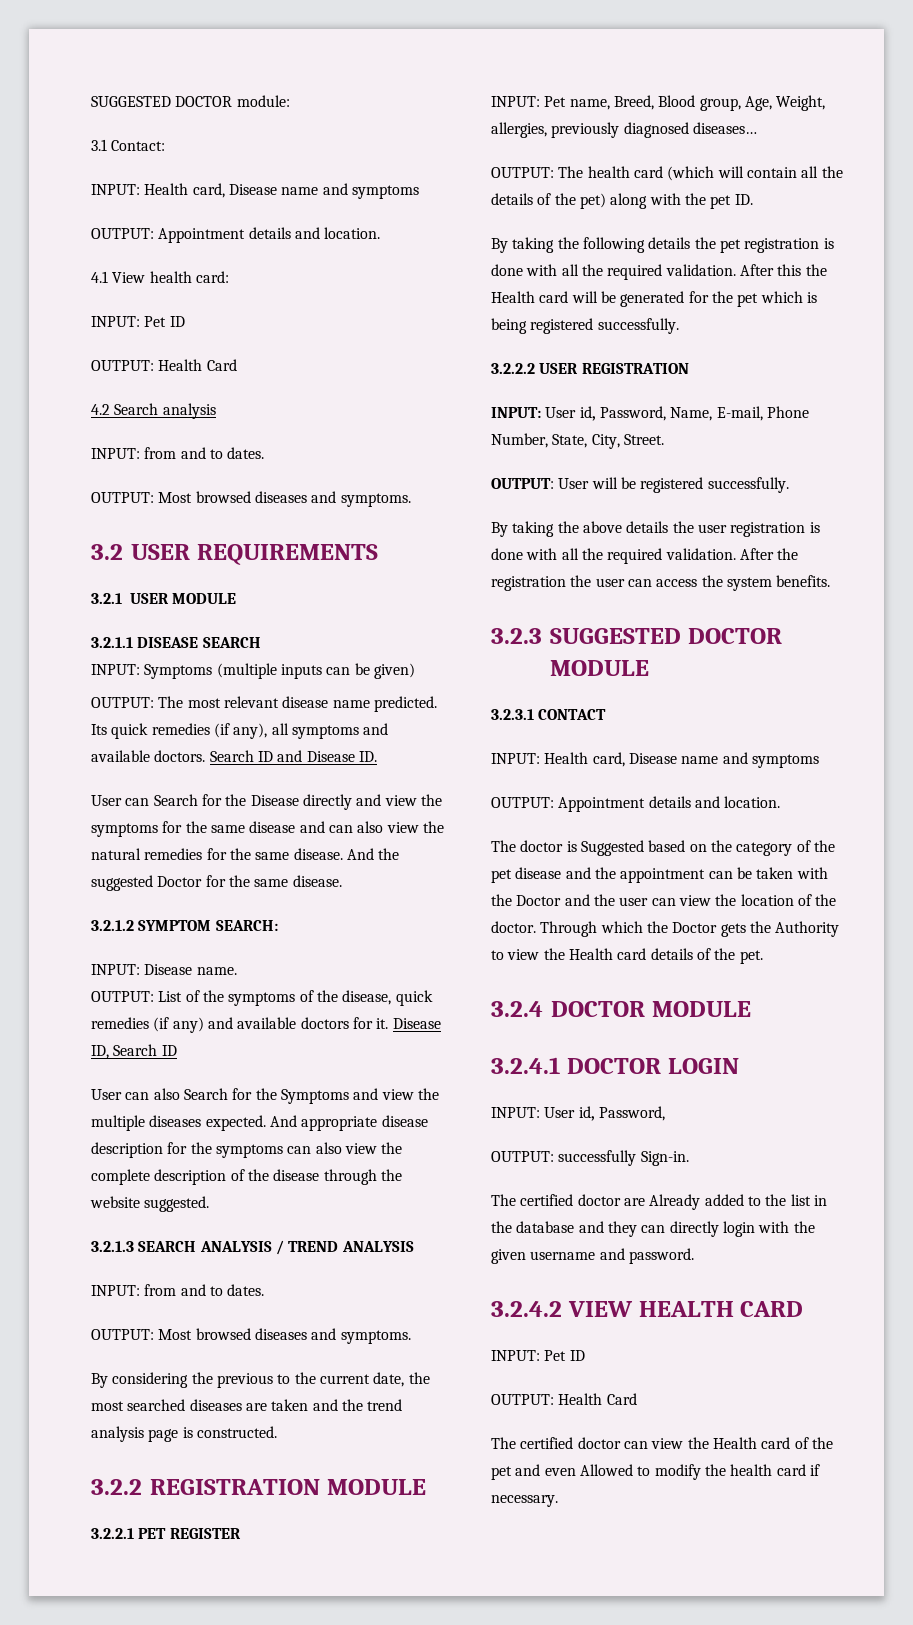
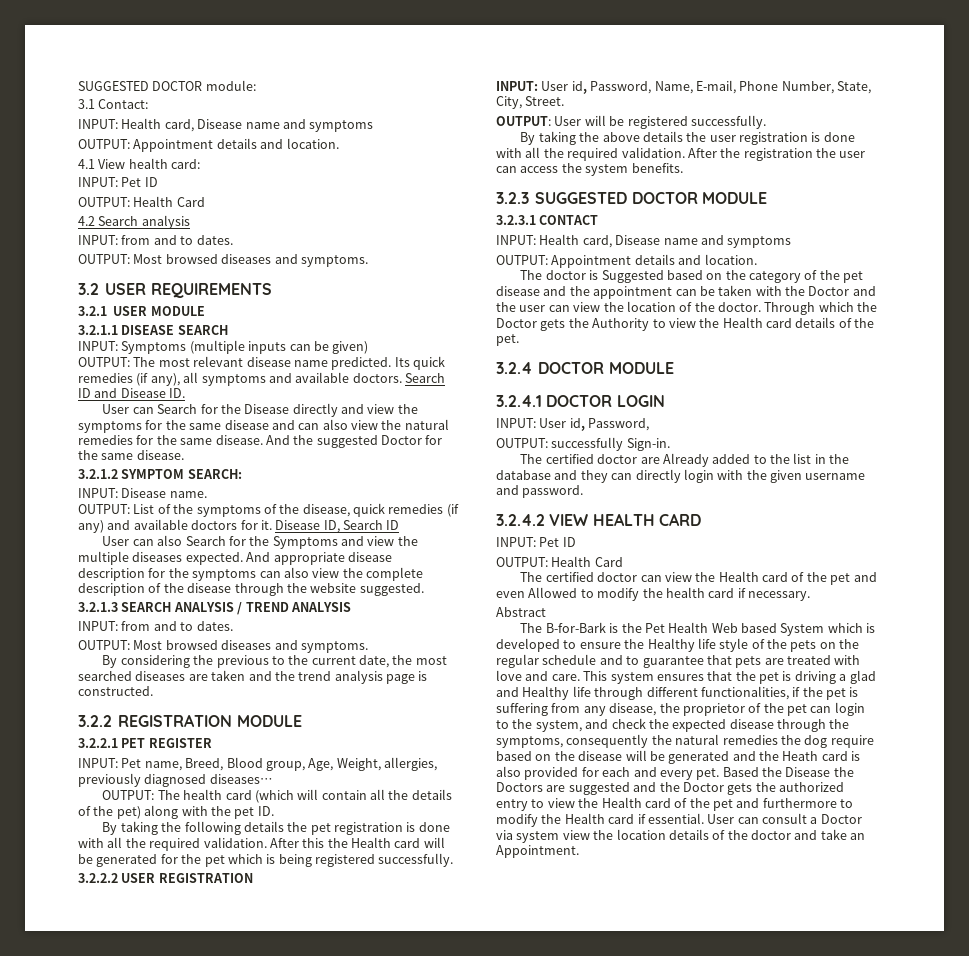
(558, 1501) none -> [496,607,546,617] [520,622,876,636] [496,638,860,652] [496,654,861,668] [496,670,876,684] [496,686,859,700] [496,702,865,716] [496,718,850,732] [496,734,874,748] [496,750,861,764] [496,766,854,780] [496,782,844,795] [496,797,854,811] [496,813,862,827] [496,829,866,843] [496,845,579,858] // Abstract // The B-for-Bark is the Pet Health Web based System which is developed to ensure the Healthy life style of the pets on the regular schedule and to guarantee that pets are treated with love and care. This system ensures that the pet is driving a glad and Healthy life through different functionalities, if the pet is suffering from any disease, the proprietor of the pet can login to the system, and check the expected disease through the symptoms, consequently the natural remedies the dog require based on the disease will be generated and the Heath card is also provided for each and every pet. Based the Disease the Doctors are suggested and the Doctor gets the authorized entry to view the Health card of the pet and furthermore to modify the Health card if essential. User can consult a Doctor via system view the location details of the doctor and take an Appointment.

